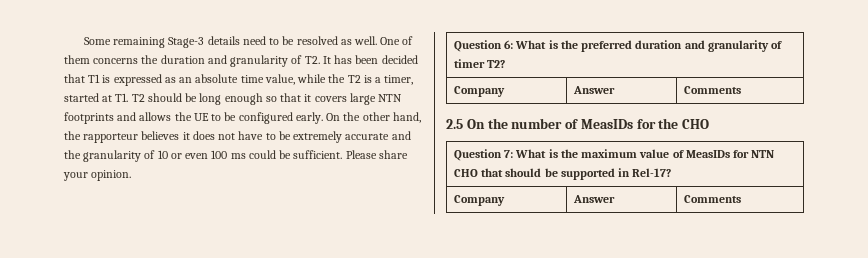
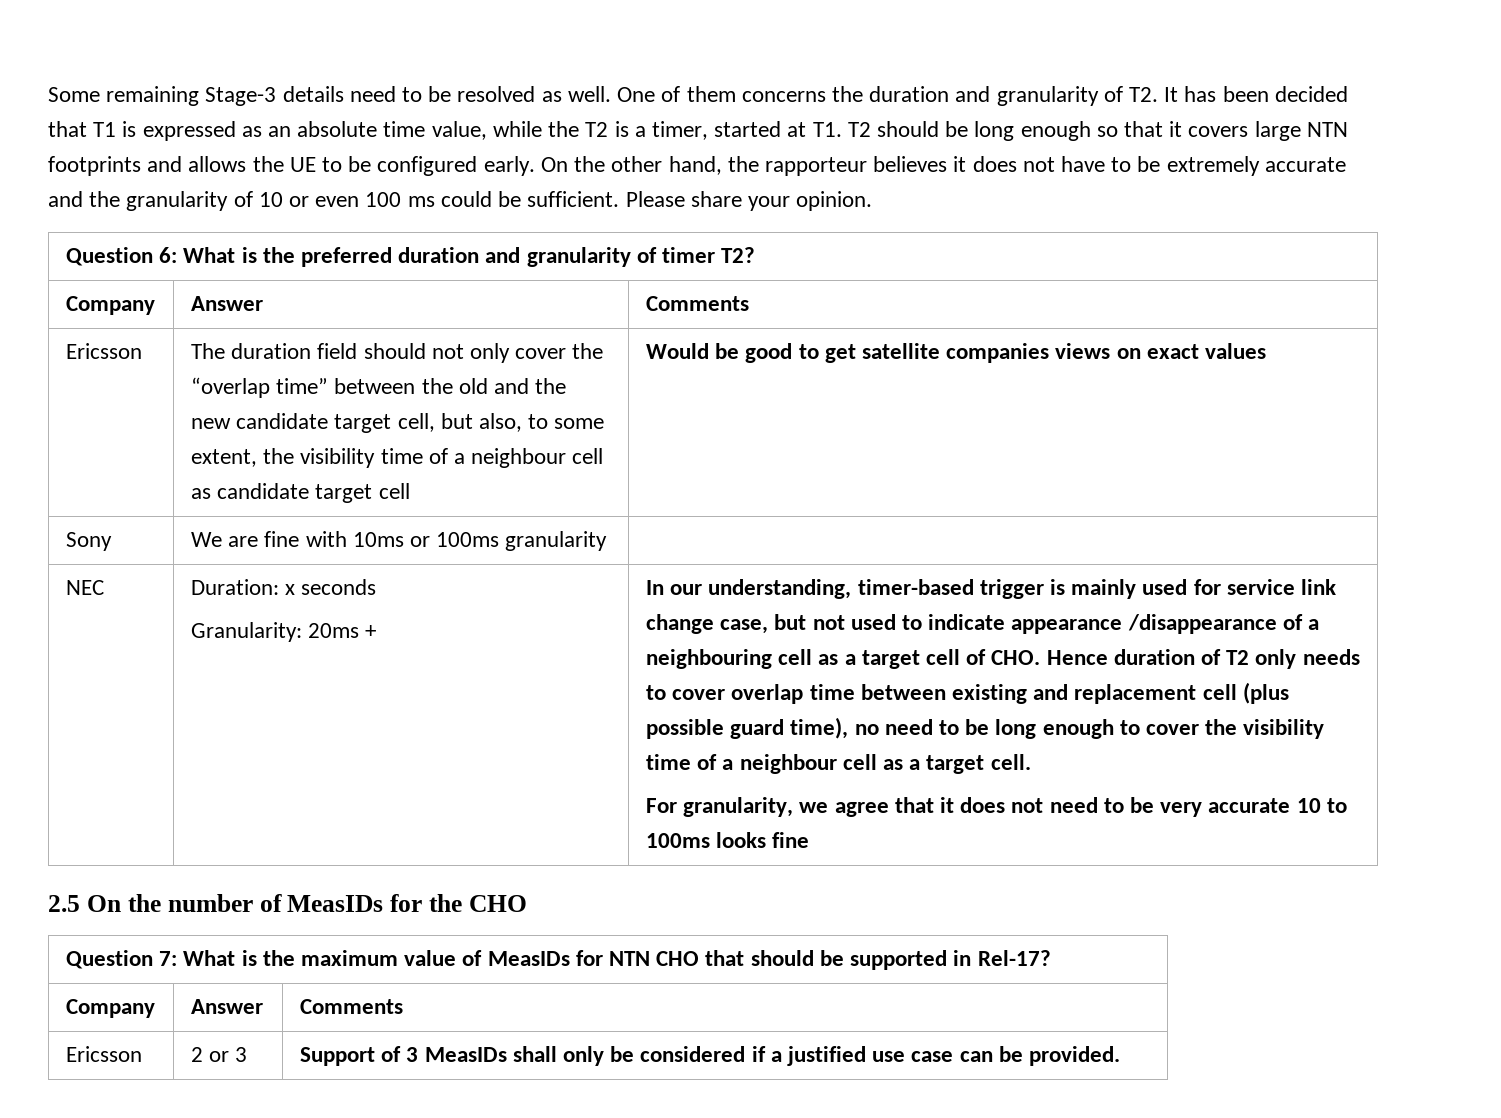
(741, 90) none -> [65,343,142,359] [190,343,604,363] [190,377,567,398] [190,413,605,433] [190,448,604,468] [190,483,410,503] [645,343,1267,363] [65,532,112,551] [190,531,608,551] [65,580,104,595] [190,579,377,595] [190,622,377,642] [645,579,1337,599] [645,614,1320,634] [645,649,1360,669] [645,682,1289,704] [645,717,1325,739] [645,754,1031,774] [645,797,1347,817] [645,832,810,848] // Ericsson | The duration field should not only cover the “overlap time” between the old and the new candidate target cell, but also, to some extent, the visibility time of a neighbour cell as candidate target cell | Would be good to get satellite companies views on exact values // Sony | We are fine with 10ms or 100ms granularity | // NEC | Duration: x seconds // Granularity: 20ms + | In our understanding, timer-based trigger is mainly used for service link change case, but not used to indicate appearance /disappearance of a neighbouring cell as a target cell of CHO. Hence duration of T2 only needs to cover overlap time between existing and replacement cell (plus possible guard time), no need to be long enough to cover the visibility time of a neighbour cell as a target cell. // For granularity, we agree that it does not need to be very accurate 10 to 100ms looks fine
(741, 199) none -> [65,1046,142,1062] [190,1047,248,1062] [299,1046,1121,1066] // Ericsson | 2 or 3 | Support of 3 MeasIDs shall only be considered if a justified use case can be provided.

